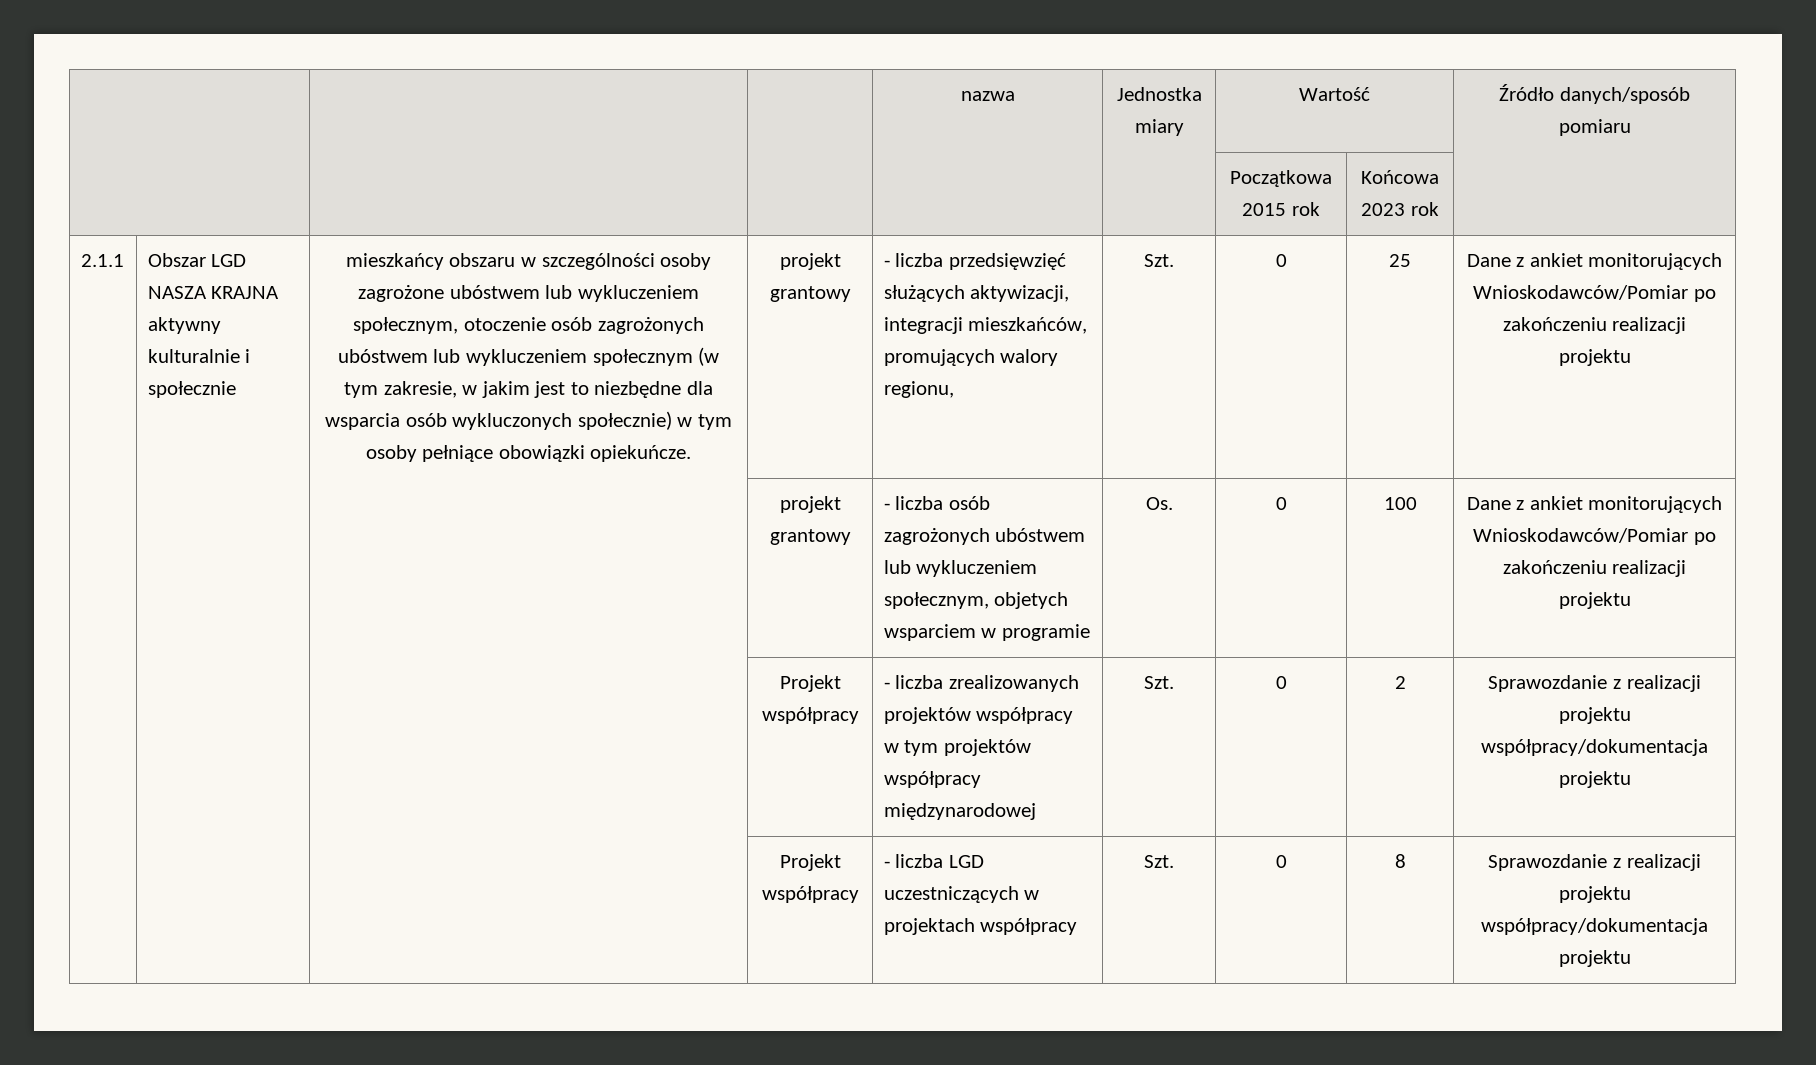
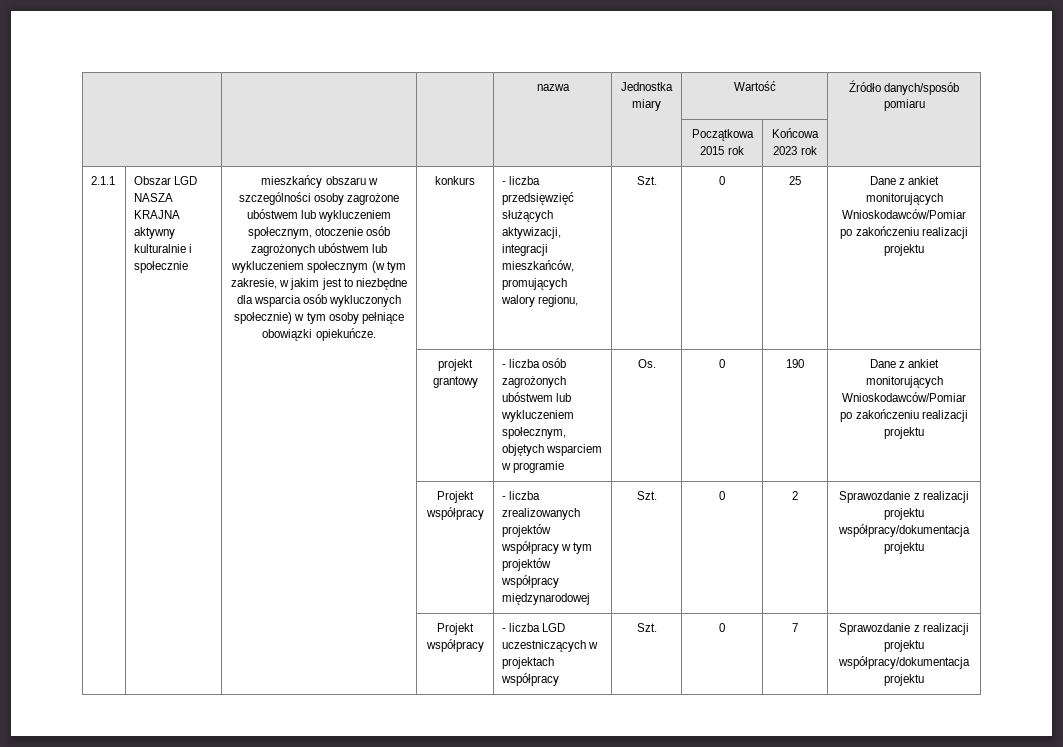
[779,253,841,270] [769,286,851,302] projekt grantowy -> [435,176,475,185] konkurs
[994,592,1069,609] objetych -> [502,444,545,456] objętych
[1383,497,1417,510] 100 -> [786,359,804,368] 190
[1394,854,1406,868] 8 -> [792,623,798,632] 7

